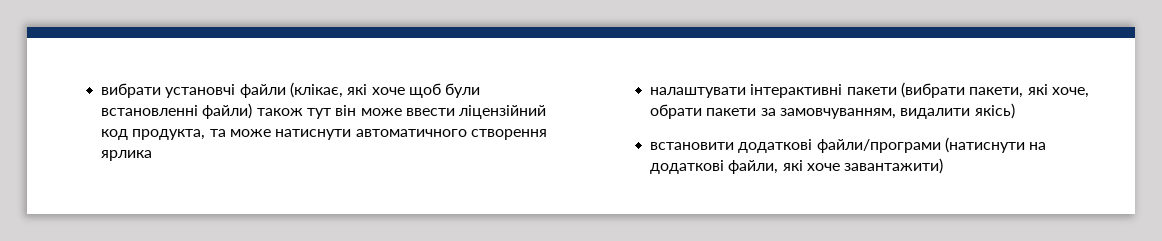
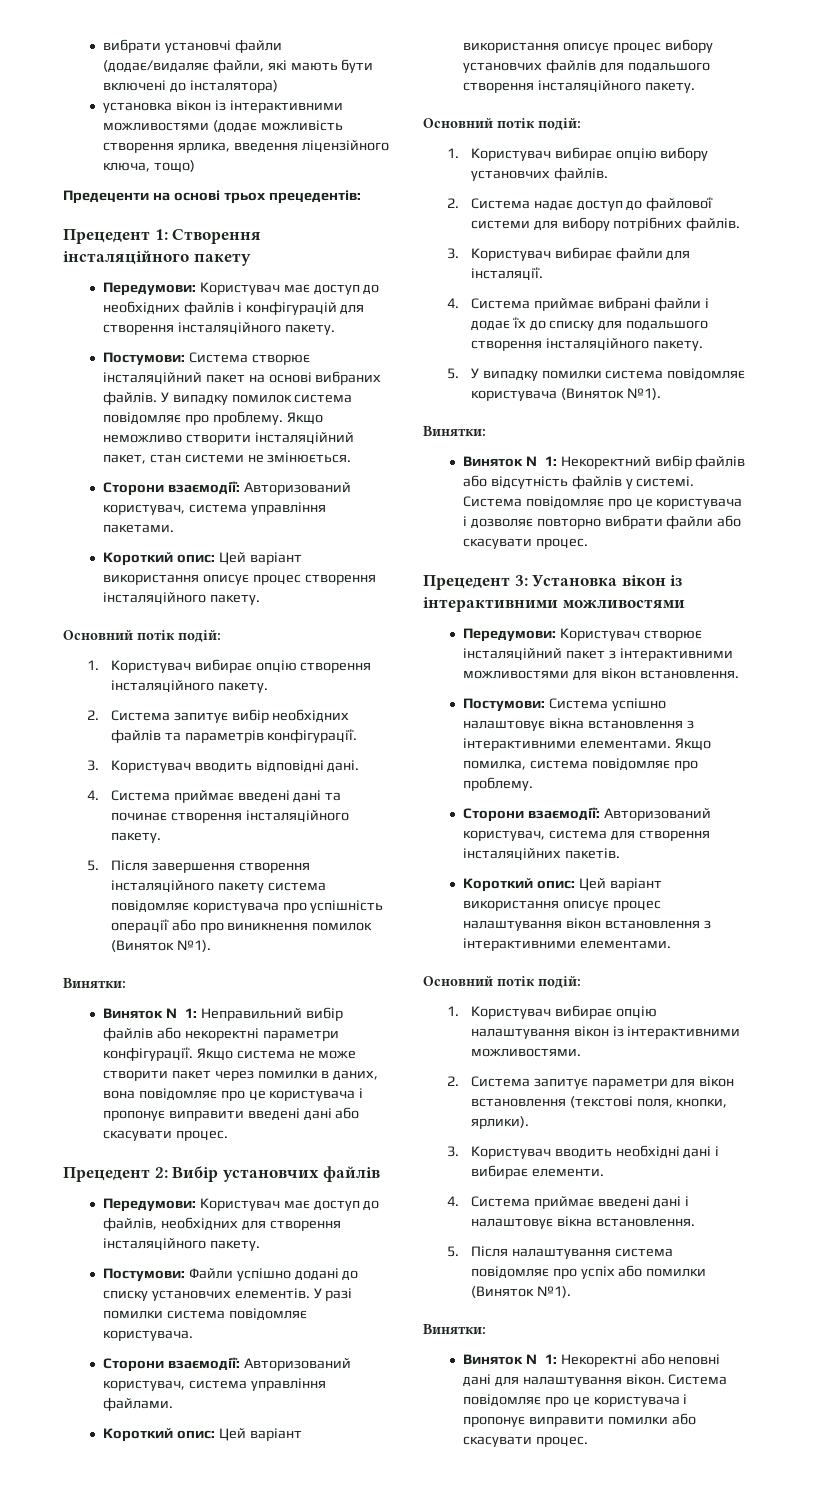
[290,82,481,98] [101,103,547,119] [101,129,548,140] [101,150,153,161] [650,82,1090,98] [650,103,1015,119] [650,137,1047,153] [650,158,944,174] (клікає, які хоче щоб були встановленні файли) також тут він може ввести ліцензійний код продукта, та може натиснути автоматичного створення ярлика // налаштувати інтерактивні пакети (вибрати пакети, які хоче, обрати пакети за замовчуванням, видалити якісь) // встановити додаткові файли/програми (натиснути на додаткові файли, які хоче завантажити) -> [102,59,374,73] [102,80,278,93] [102,100,343,113] [102,120,343,132] [102,140,389,153] [102,160,195,172] [63,190,361,204] [63,229,262,244] [63,250,251,266] [102,282,380,296] [102,301,365,315] [102,322,335,335] [102,352,310,366] [102,371,382,385] [102,391,353,405] [102,411,323,425] [102,432,354,445] [102,452,352,464] [102,481,351,496] [102,502,326,515] [102,524,174,533] [102,552,302,566] [102,574,376,585] [102,592,260,605] [63,629,221,643] [86,659,372,673] [110,680,268,693] [86,709,350,723] [110,729,358,743] [86,760,360,773] [86,790,342,803] [110,810,349,823] [110,832,161,843] [86,860,310,873] [110,880,326,893] [110,900,384,913] [110,919,373,933] [110,940,211,952] [63,978,126,988] [102,1007,343,1021] [102,1027,339,1041] [102,1047,357,1061] [102,1070,379,1081] [102,1088,364,1101] [102,1107,360,1121] [102,1130,228,1141] [63,1166,381,1182] [102,1198,380,1212] [102,1217,341,1231] [102,1238,260,1251] [102,1268,359,1282] [102,1288,353,1301] [102,1308,307,1320] [102,1330,193,1341] [102,1357,351,1372] [102,1378,326,1391] [102,1397,173,1411] [102,1428,302,1442] [462,39,713,53] [462,59,710,73] [462,80,695,93] [423,117,581,131] [446,147,709,161] [470,167,608,181] [446,197,714,211] [470,217,741,231] [446,247,691,261] [470,267,543,280] [446,297,710,311] [470,317,709,331] [470,338,703,351] [446,368,746,381] [470,388,661,401] [423,426,486,436] [462,455,746,469] [462,475,695,489] [462,496,743,509] [462,515,742,529] [462,538,588,549] [423,575,683,590] [423,597,685,612] [462,628,702,642] [462,648,733,661] [462,668,739,680] [462,698,666,712] [462,718,694,731] [462,738,711,751] [462,758,698,771] [462,777,533,791] [462,807,711,822] [462,830,710,841] [462,848,620,860] [462,878,662,892] [462,900,661,911] [462,918,711,931] [462,938,671,951] [423,975,581,989] [446,1005,657,1019] [470,1026,741,1039] [470,1048,581,1057] [446,1076,735,1089] [470,1096,728,1108] [470,1116,529,1129] [446,1145,720,1159] [470,1165,604,1179] [446,1196,690,1209] [470,1216,695,1229] [446,1246,673,1259] [470,1265,707,1279] [470,1286,571,1298] [423,1324,486,1334] [462,1353,721,1367] [462,1374,728,1387] [462,1394,688,1407] [462,1413,696,1427] [462,1436,588,1447] (додає/видаляє файли, які мають бути включені до інсталятора) // установка вікон із інтерактивними можливостями (додає можливість створення ярлика, введення ліцензійного ключа, тощо) // Предеценти на основі трьох прецедентів: // Прецедент 1: Створення інсталяційного пакету // Передумови: Користувач має доступ до необхідних файлів і конфігурацій для створення інсталяційного пакету. // Постумови: Система створює інсталяційний пакет на основі вибраних файлів. У випадку помилок система повідомляє про проблему. Якщо неможливо створити інсталяційний пакет, стан системи не змінюється. // Сторони взаємодії: Авторизований користувач, система управління пакетами. // Короткий опис: Цей варіант використання описує процес створення інсталяційного пакету. // Основний потік подій: // 1. Користувач вибирає опцію створення інсталяційного пакету. // 2. Система запитує вибір необхідних файлів та параметрів конфігурації. // 3. Користувач вводить відповідні дані. // 4. Система приймає введені дані та починає створення інсталяційного пакету. // 5. Після завершення створення інсталяційного пакету система повідомляє користувача про успішність операції або про виникнення помилок (Виняток №1). // Винятки: // Виняток №1: Неправильний вибір файлів або некоректні параметри конфігурації. Якщо система не може створити пакет через помилки в даних, вона повідомляє про це користувача і пропонує виправити введені дані або скасувати процес. // Прецедент 2: Вибір установчих файлів // Передумови: Користувач має доступ до файлів, необхідних для створення інсталяційного пакету. // Постумови: Файли успішно додані до списку установчих елементів. У разі помилки система повідомляє користувача. // Сторони взаємодії: Авторизований користувач, система управління файлами. // Короткий опис: Цей варіант використання описує процес вибору установчих файлів для подальшого створення інсталяційного пакету. // Основний потік подій: // 1. Користувач вибирає опцію вибору установчих файлів. // 2. Система надає доступ до файлової системи для вибору потрібних файлів. // 3. Користувач вибирає файли для інсталяції. // 4. Система приймає вибрані файли і додає їх до списку для подальшого створення інсталяційного пакету. // 5. У випадку помилки система повідомляє користувача (Виняток №1). // Винятки: // Виняток №1: Некоректний вибір файлів або відсутність файлів у системі. Система повідомляє про це користувача і дозволяє повторно вибрати файли або скасувати процес. // Прецедент 3: Установка вікон із інтерактивними можливостями // Передумови: Користувач створює інсталяційний пакет з інтерактивними можливостями для вікон встановлення. // Постумови: Система успішно налаштовує вікна встановлення з інтерактивними елементами. Якщо помилка, система повідомляє про проблему. // Сторони взаємодії: Авторизований користувач, система для створення інсталяційних пакетів. // Короткий опис: Цей варіант використання описує процес налаштування вікон встановлення з інтерактивними елементами. // Основний потік подій: // 1. Користувач вибирає опцію налаштування вікон із інтерактивними можливостями. // 2. Система запитує параметри для вікон встановлення (текстові поля, кнопки, ярлики). // 3. Користувач вводить необхідні дані і вибирає елементи. // 4. Система приймає введені дані і налаштовує вікна встановлення. // 5. Після налаштування система повідомляє про успіх або помилки (Виняток №1). // Винятки: // Виняток №1: Некоректні або неповні дані для налаштування вікон. Система повідомляє про це користувача і пропонує виправити помилки або скасувати процес.

